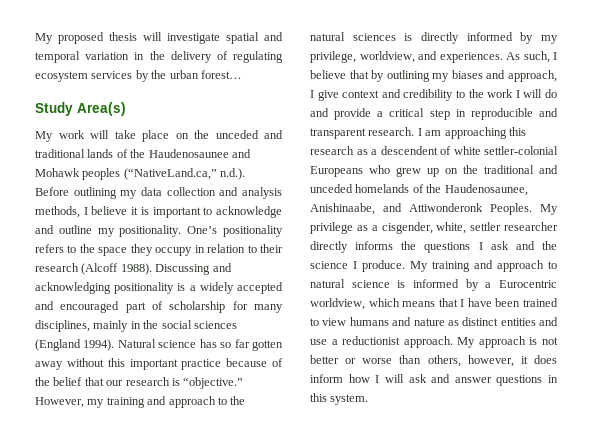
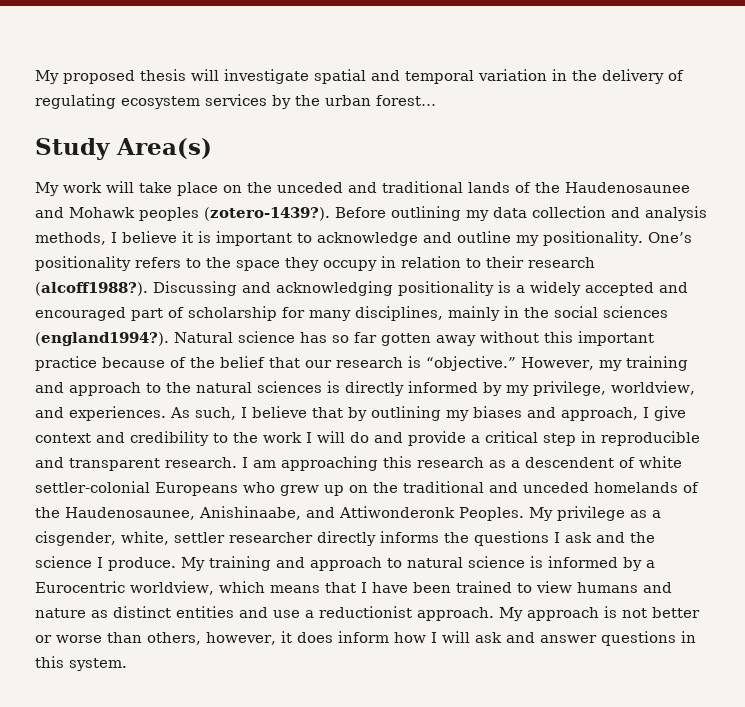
[123,168,246,180] (“NativeLand.ca,” n.d.). -> [204,207,330,221] (zotero-1439?).
[81,263,152,275] (Alcoff 1988). -> [35,282,148,296] (alcoff1988?).
[35,339,115,351] (England 1994). -> [35,332,169,346] (england1994?).

